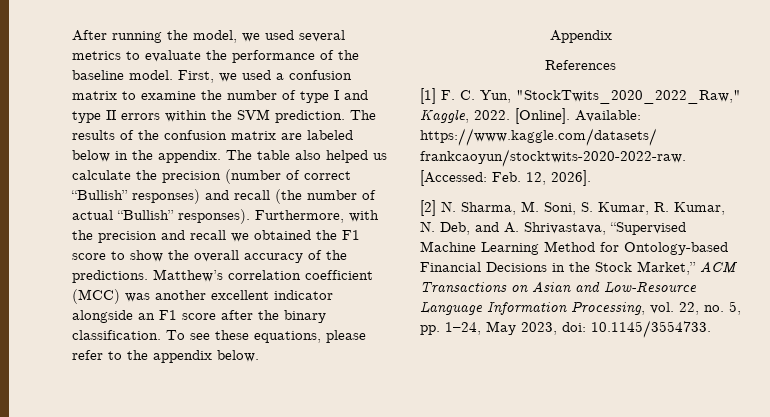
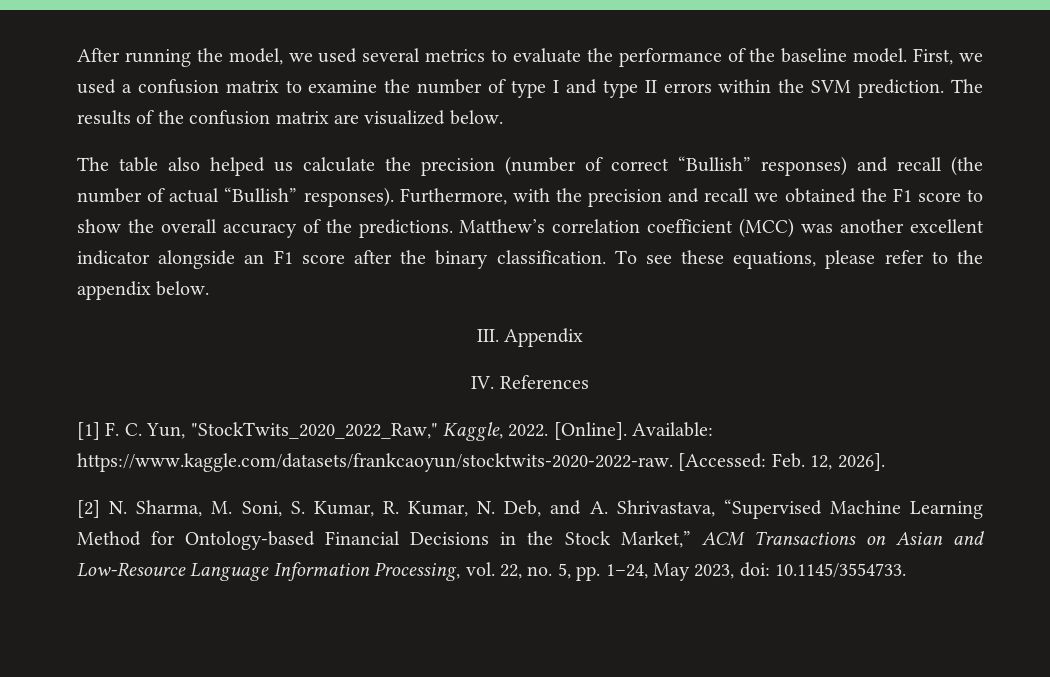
[307,130,353,140] [72,150,221,163] labeled below in the appendix. -> [364,110,503,125] visualized below. //
(259, 356) none -> [476,329,499,342] III.
(612, 36) none -> [471,376,495,389] IV.

